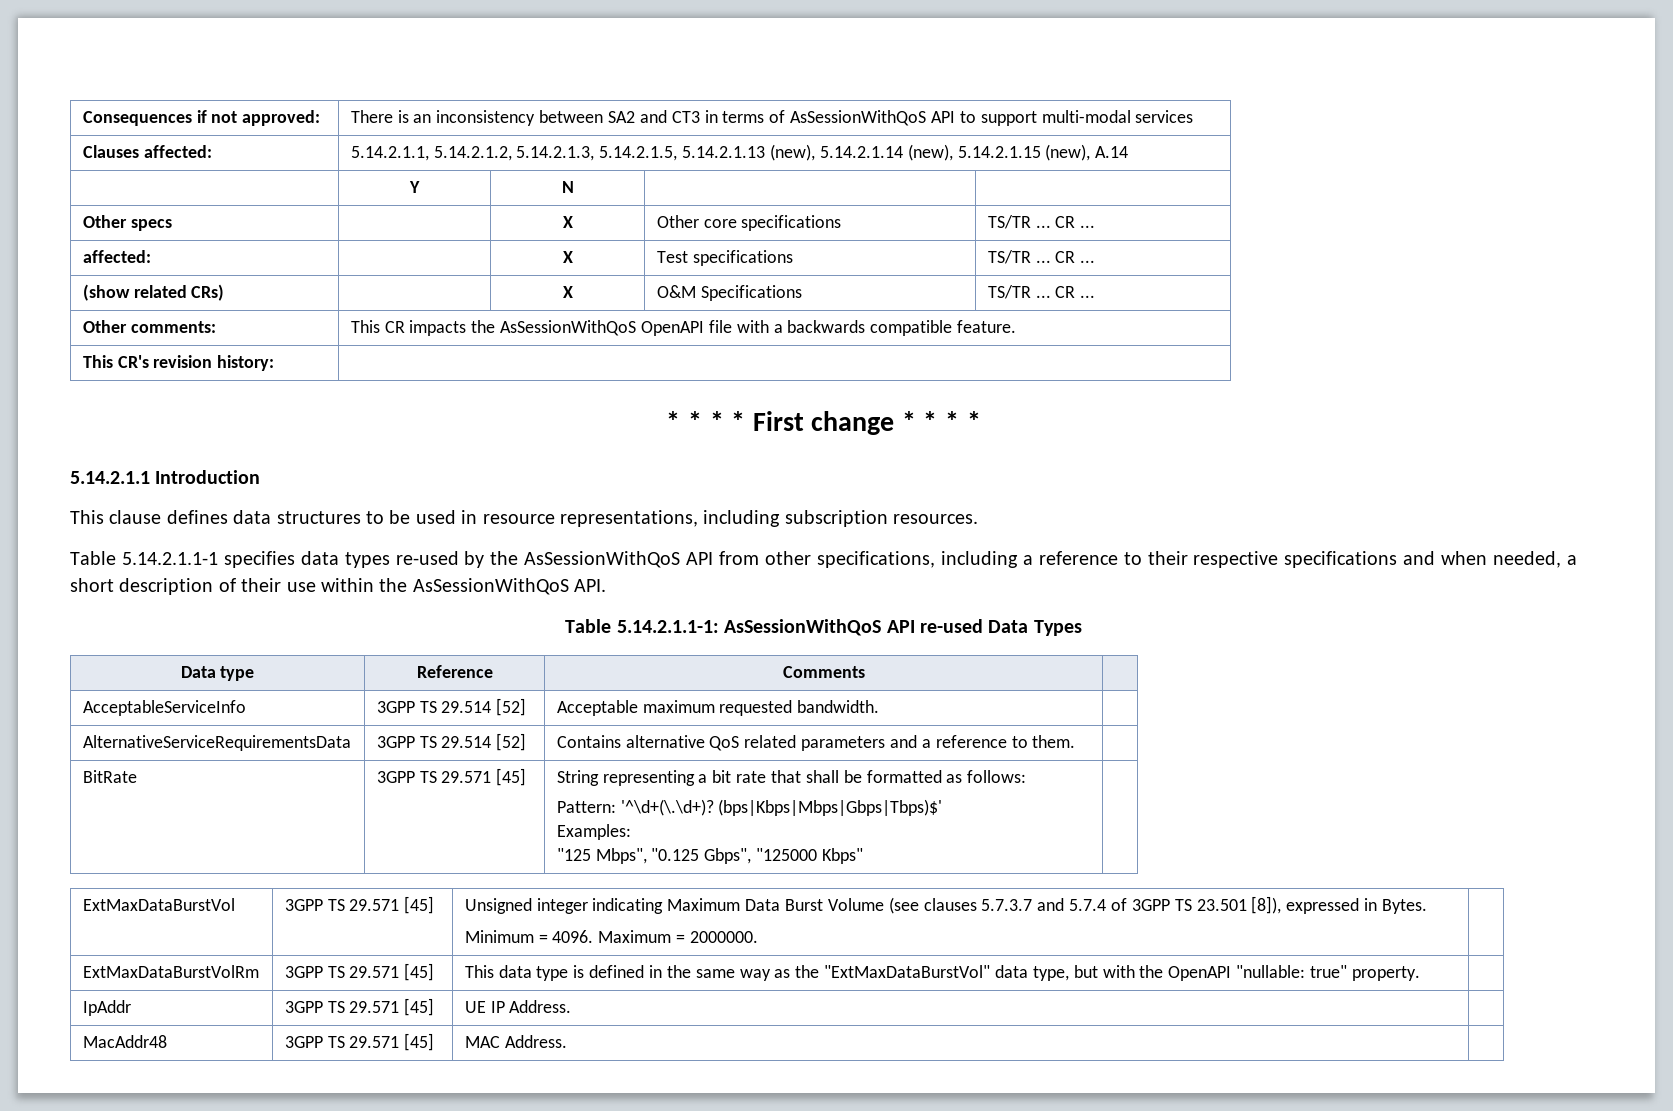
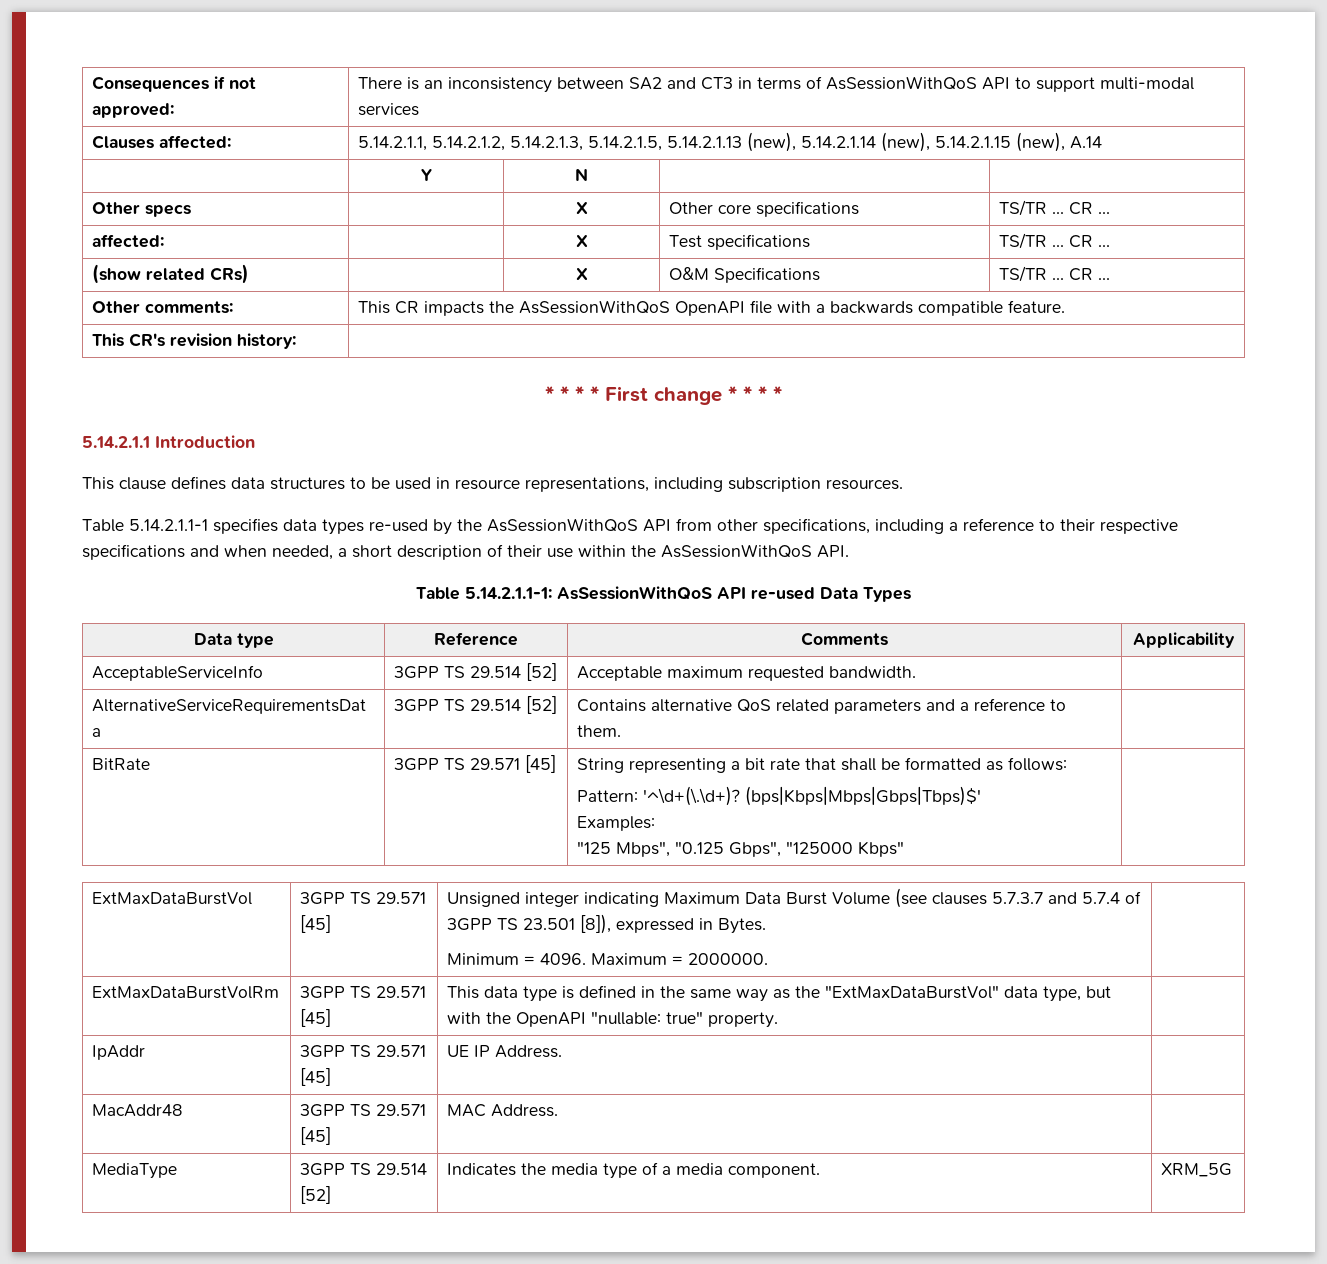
(865, 672) none -> [1132,632,1235,648] Applicability
(567, 1041) none -> [92,1163,178,1179] [300,1163,428,1176] [300,1186,332,1204] [447,1162,821,1179] [1161,1163,1233,1177] // MediaType | 3GPP TS 29.514 [52] | Indicates the media type of a media component. | XRM_5G

